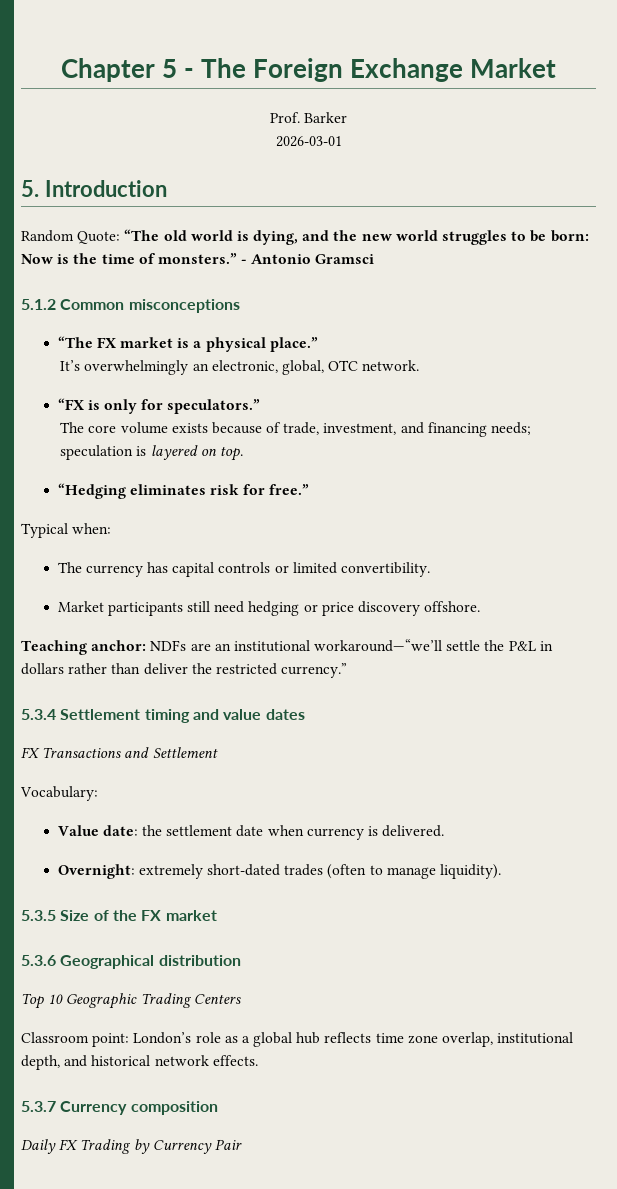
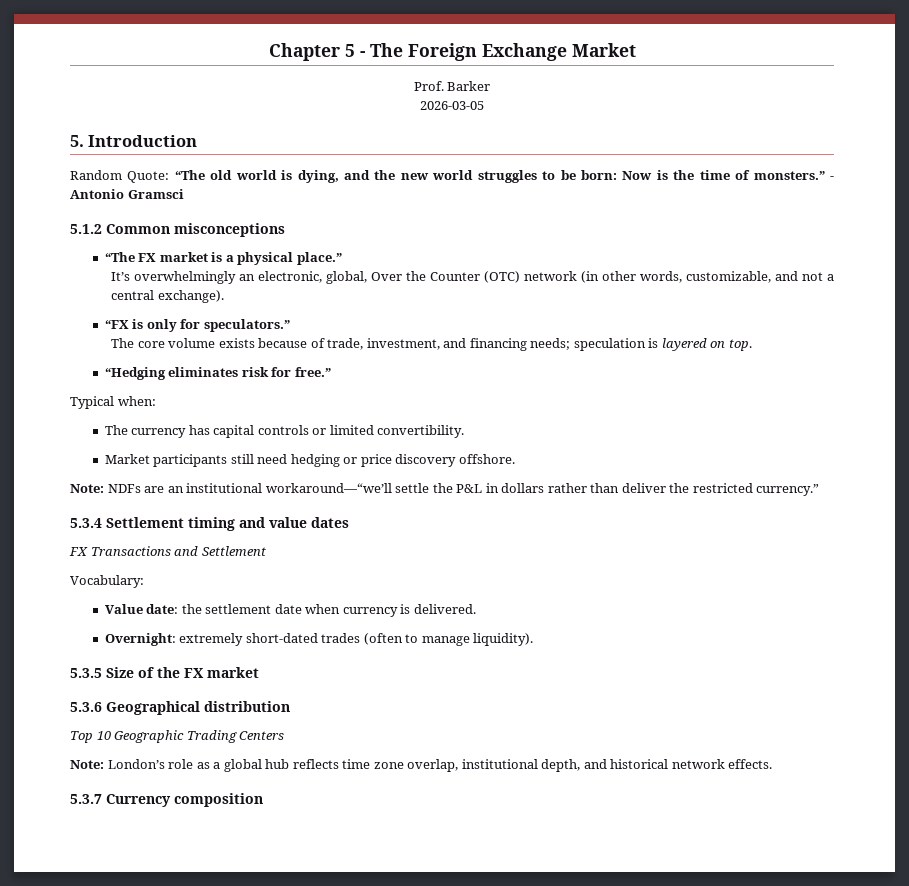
[275,136,342,147] 2026-03-01 -> [420,101,484,110] 2026-03-05
[328,360,420,371] OTC network. -> [371,271,834,283] [111,290,224,303] Over the Counter (OTC) network (in other words, customizable, and not a central exchange).
[21,640,147,655] Teaching anchor: -> [70,484,104,493] Note:
[21,1032,130,1047] Classroom point: -> [70,760,104,769] Note:
[21,1139,242,1154] // Daily FX Trading by Currency Pair -> (263, 800) none

